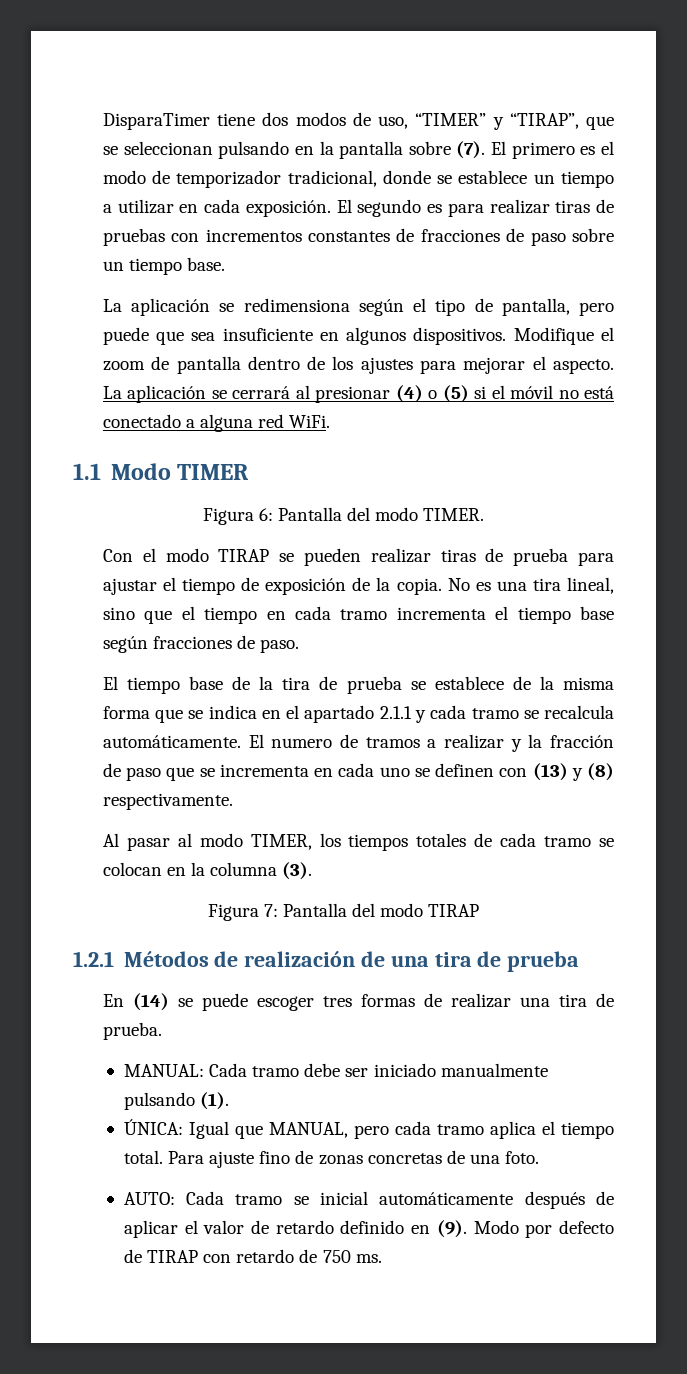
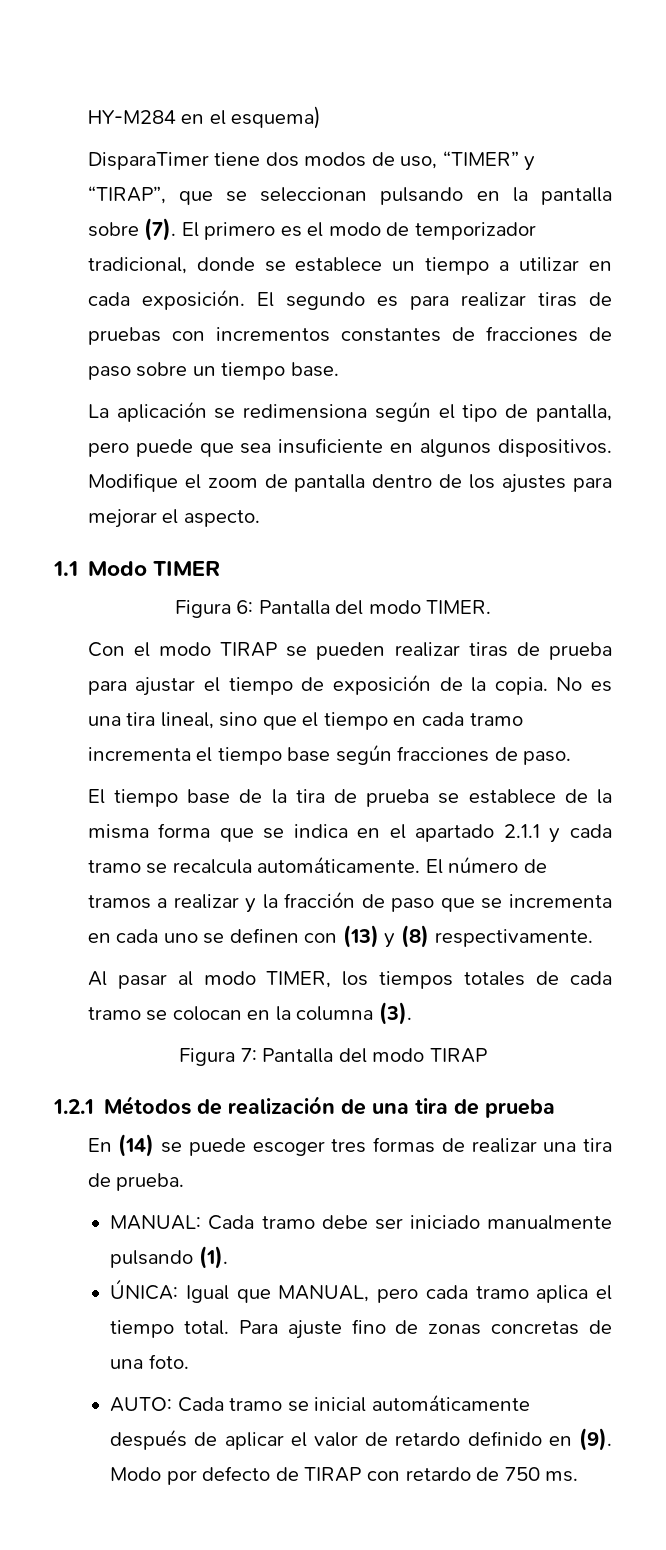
(102, 121) none -> [87,106,322,129] HY-M284 en el esquema) //
[102,385,615,403] [102,414,331,432] La aplicación se cerrará al presionar (4) o (5) si el móvil no está conectado a alguna red WiFi. -> (260, 518) none
[271,738,333,748] numero -> [448,856,519,873] número

